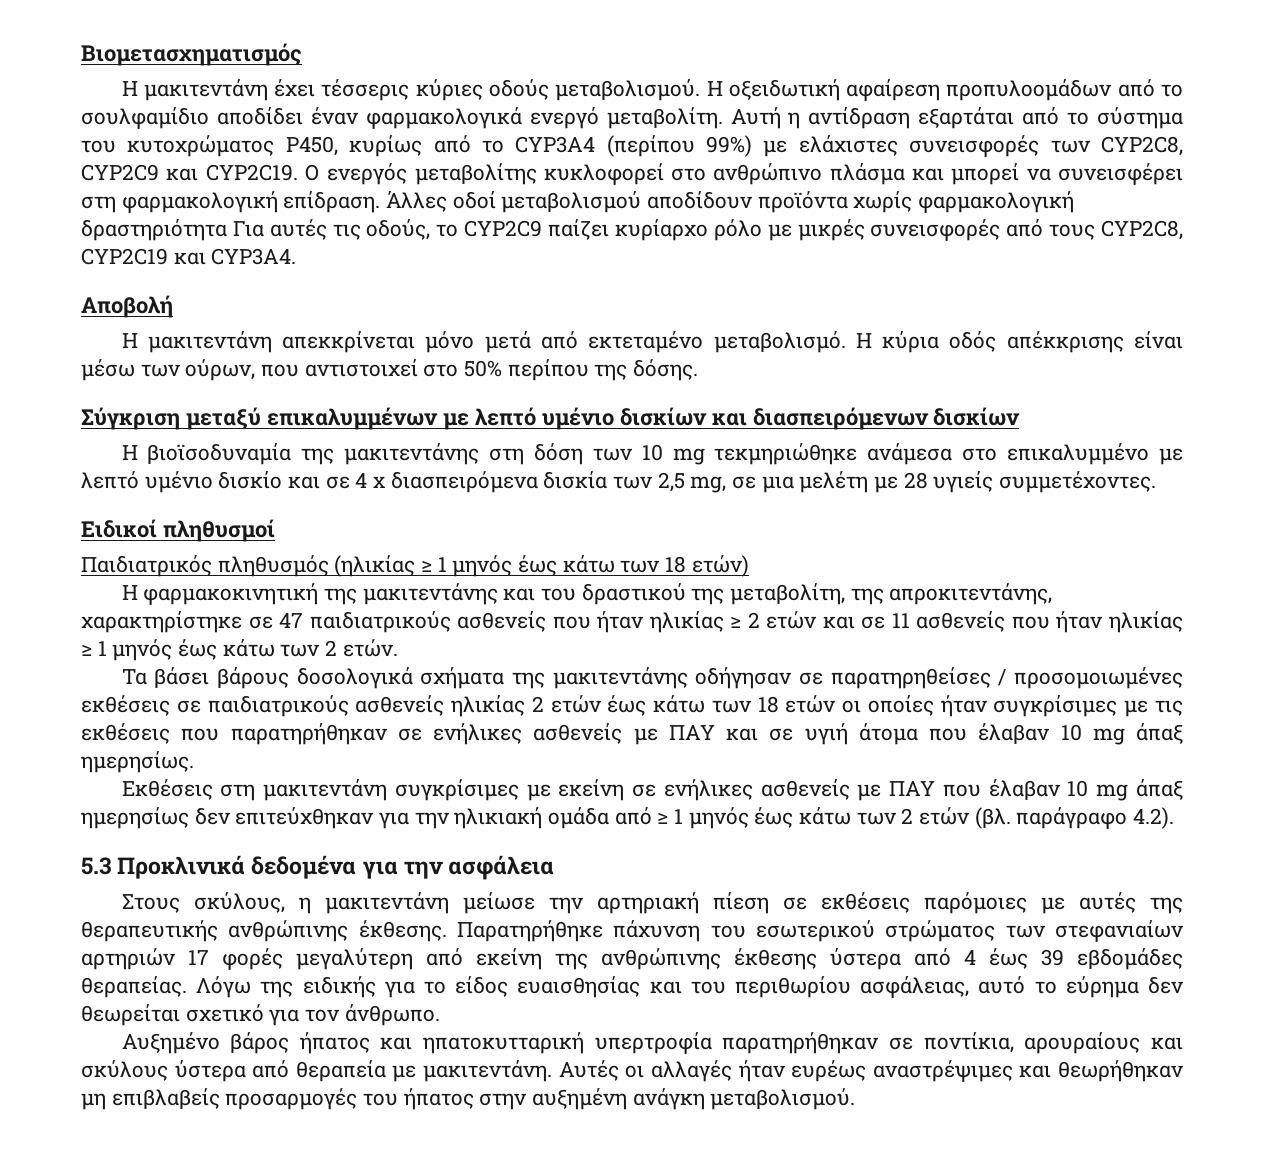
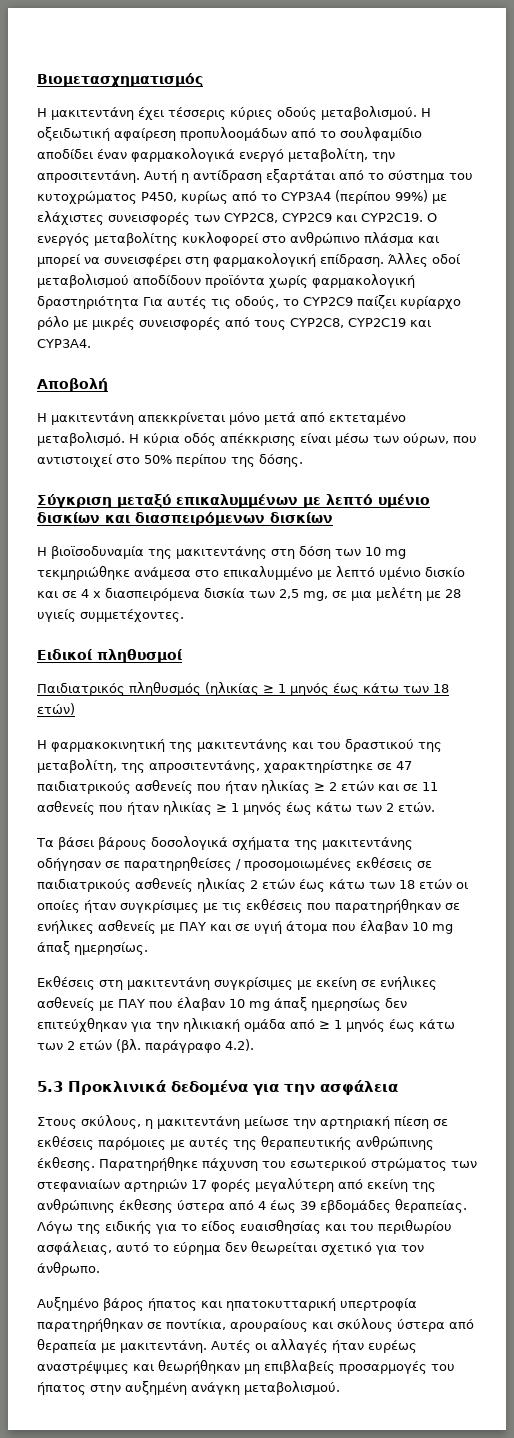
[606,107,723,129] μεταβολίτη. -> [288,148,395,162] [37,170,140,183] μεταβολίτη, την απροσιτεντάνη.
[889,583,1053,605] απροκιτεντάνης, -> [149,760,260,773] απροσιτεντάνης,

